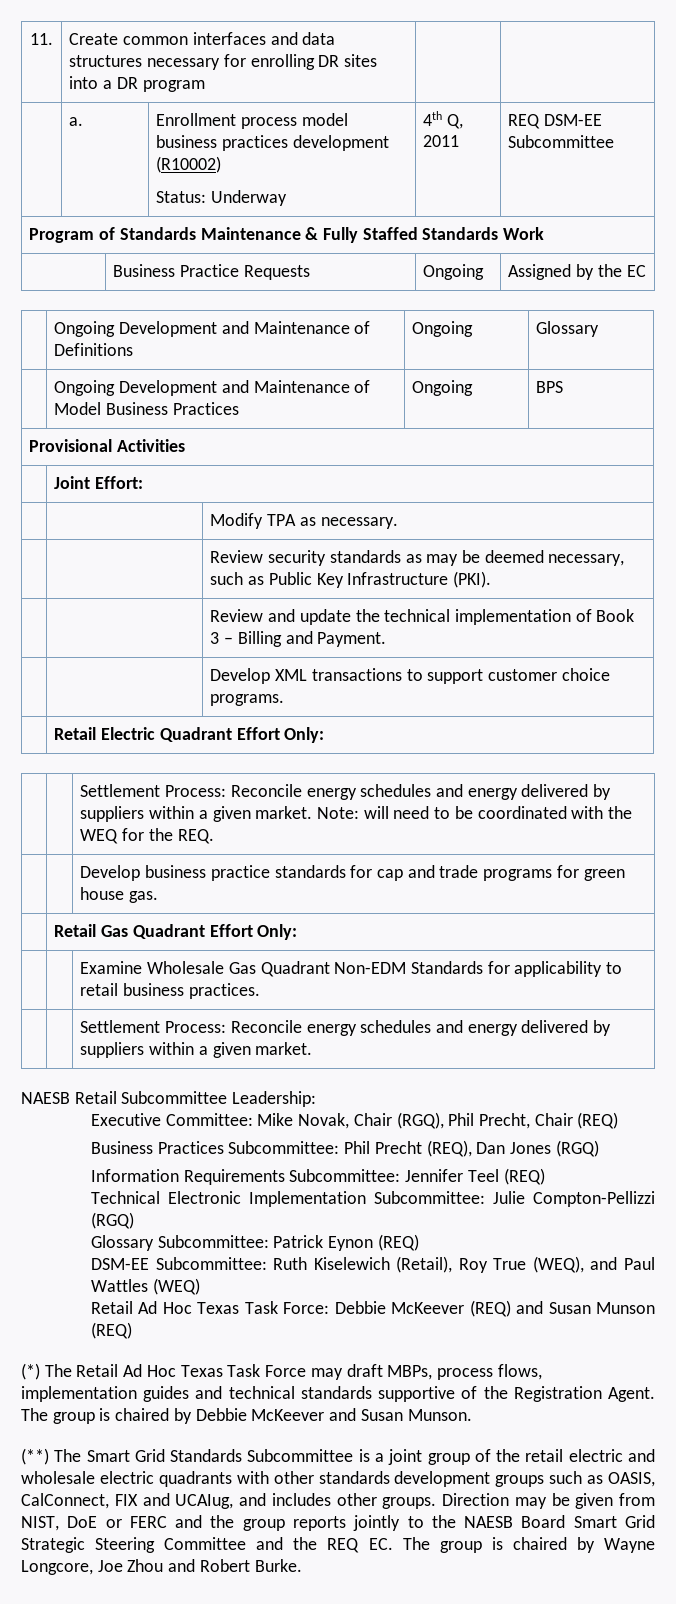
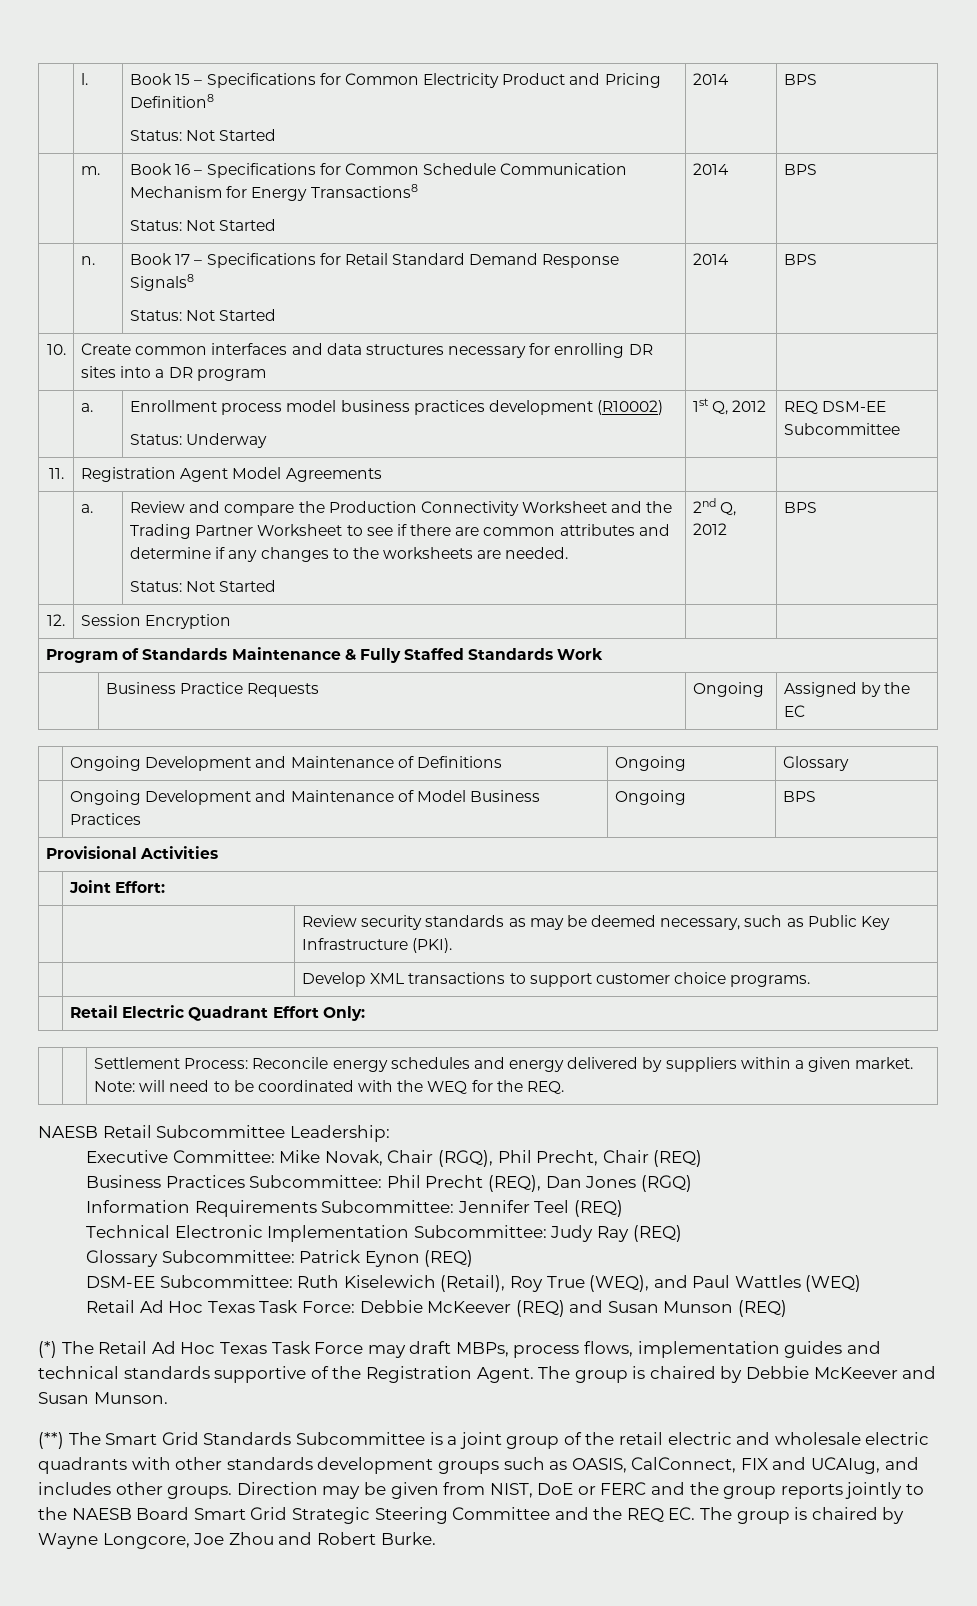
[30,33,53,45] 11. -> [80,73,88,85] [129,73,661,88] [129,94,214,108] [129,129,277,141] [692,73,729,85] [783,74,817,85] [80,166,100,175] [129,163,628,178] [129,184,418,201] [129,219,277,231] [692,163,729,175] [783,164,817,175] [80,256,95,265] [129,253,620,268] [129,274,194,291] [129,309,277,321] [692,253,729,265] [783,254,817,265] [46,344,66,355] | l. | Book 15 – Specifications for Common Electricity Product and Pricing Definition8 // Status: Not Started | 2014 | BPS // | m. | Book 16 – Specifications for Common Schedule Communication Mechanism for Energy Transactions8 // Status: Not Started | 2014 | BPS // | n. | Book 17 – Specifications for Retail Standard Demand Response Signals8 // Status: Not Started | 2014 | BPS // 10.
[423,111,464,129] [423,135,460,147] 4th Q, 2011 -> [692,398,767,415] 1st Q, 2012
(615, 141) none -> [48,468,64,479] [80,467,382,482] [80,504,93,513] [129,501,673,516] [129,524,670,539] [129,547,569,562] [129,580,277,592] [692,498,737,516] [692,523,727,535] [783,502,817,513] [47,614,65,626] [80,614,232,629] // 11. | Registration Agent Model Agreements | | // | a. | Review and compare the Production Connectivity Worksheet and the Trading Partner Worksheet to see if there are common attributes and determine if any changes to the worksheets are needed. // Status: Not Started | 2nd Q, 2012 | BPS // 12. | Session Encryption | |
[210,513,398,529] // | | Modify TPA as necessary. -> (166, 887) none
[210,609,635,625] [210,631,387,647] // | | Review and update the technical implementation of Book 3 – Billing and Payment. -> (453, 945) none
[80,865,625,881] [80,887,159,903] [54,924,298,940] [80,961,623,977] [80,983,260,999] [80,1020,612,1036] [80,1042,313,1058] // | | Develop business practice standards for cap and trade programs for green house gas. // | Retail Gas Quadrant Effort Only: // | | Examine Wholesale Gas Quadrant Non-EDM Standards for applicability to retail business practices. // | | Settlement Process: Reconcile energy schedules and energy delivered by suppliers within a given market. -> (564, 1087) none
[492,1191,655,1207] [90,1212,134,1229] Julie Compton-Pellizzi (RGQ) -> [550,1225,682,1242] Judy Ray (REQ)

